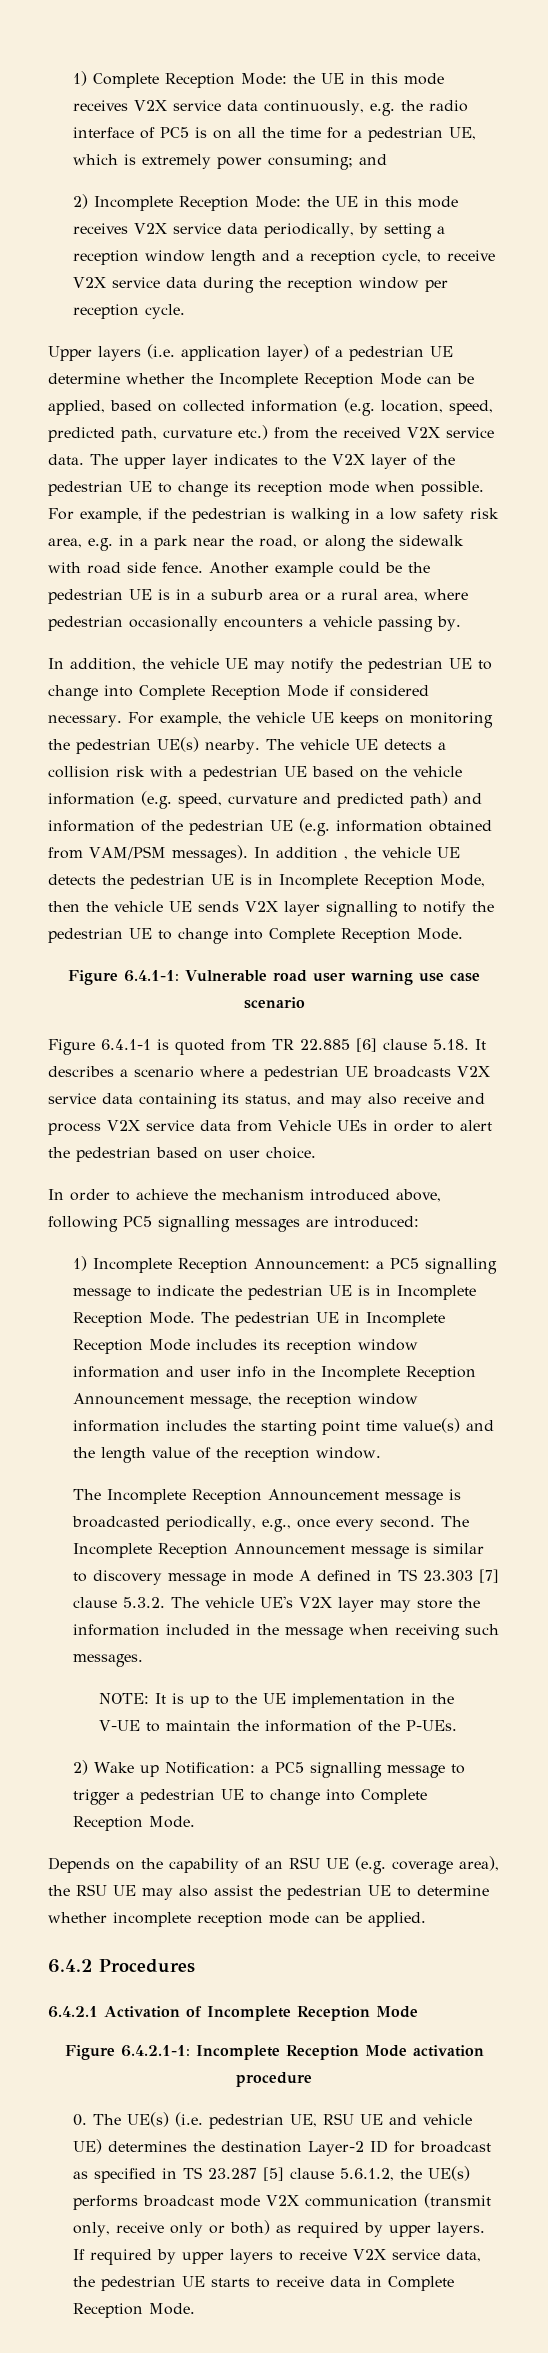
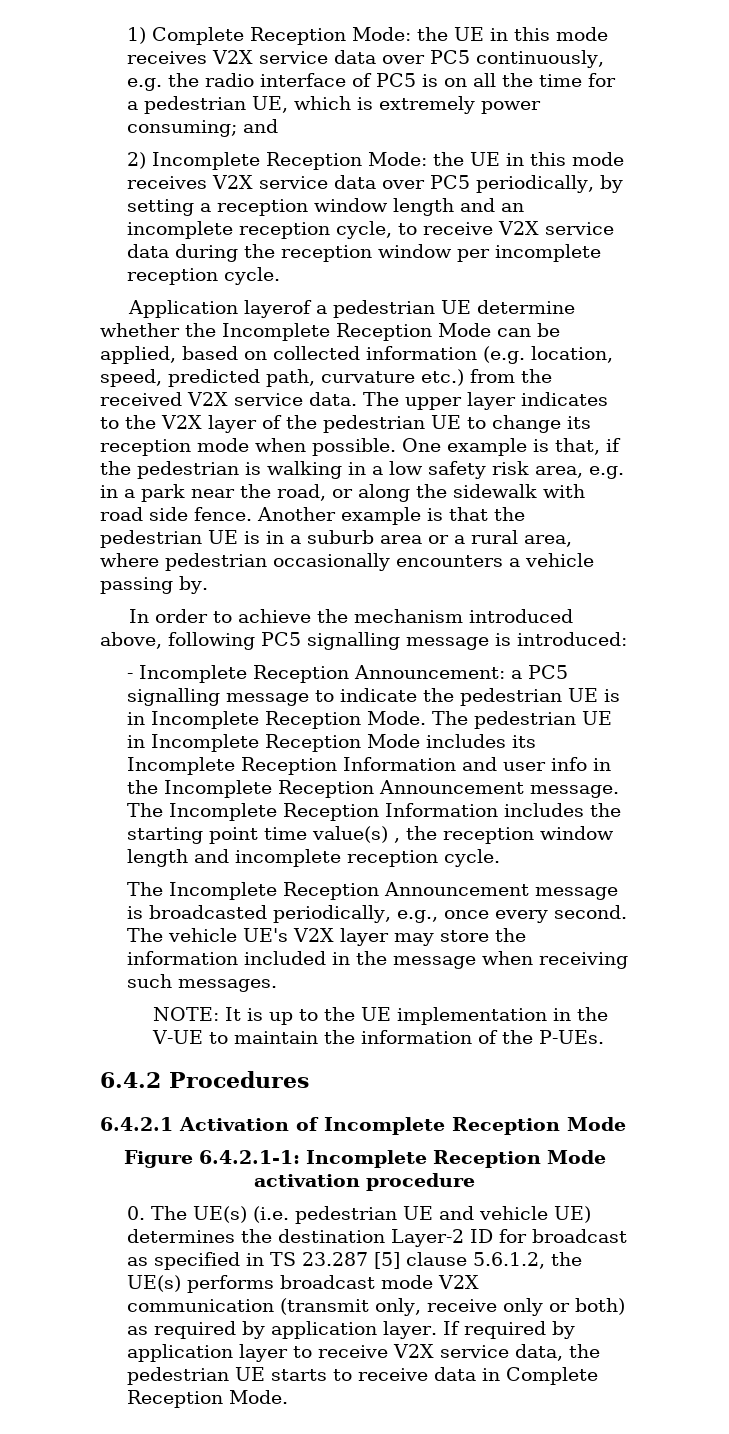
(259, 105) none -> [381,50,470,64] over PC5
(259, 228) none -> [381,175,470,189] over PC5
[296,253,305,261] a -> [500,203,524,212] [126,221,233,239] an incomplete
[73,304,186,319] [48,344,330,361] reception cycle. // Upper layers (i.e. application layer) of -> [494,244,601,262] [126,267,280,285] [128,300,313,318] incomplete reception cycle. // Application layerof
[48,508,142,523] For example, -> [402,438,600,456] One example is that,
[339,562,402,574] could be -> [427,507,488,521] is that
[48,658,492,673] [48,685,429,701] [48,712,493,728] [48,737,446,754] [48,766,462,781] [48,791,482,809] [48,818,492,836] [48,845,460,863] [48,874,485,889] [48,901,494,917] [48,928,463,944] [68,970,480,985] [243,997,305,1009] [48,1038,486,1055] [48,1066,490,1081] [48,1093,485,1109] [48,1120,492,1135] [48,1147,316,1162] // In addition, the vehicle UE may notify the pedestrian UE to change into Complete Reception Mode if considered necessary. For example, the vehicle UE keeps on monitoring the pedestrian UE(s) nearby. The vehicle UE detects a collision risk with a pedestrian UE based on the vehicle information (e.g. speed, curvature and predicted path) and information of the pedestrian UE (e.g. information obtained from VAM/PSM messages). In addition , the vehicle UE detects the pedestrian UE is in Incomplete Reception Mode, then the vehicle UE sends V2X layer signalling to notify the pedestrian UE to change into Complete Reception Mode. // Figure 6.4.1-1: Vulnerable road user warning use case scenario // Figure 6.4.1-1 is quoted from TR 22.885 [6] clause 5.18. It describes a scenario where a pedestrian UE broadcasts V2X service data containing its status, and may also receive and process V2X service data from Vehicle UEs in order to alert the pedestrian based on user choice. -> (208, 585) none
[235,1219,328,1232] messages are -> [406,633,511,650] message is
[73,1256,88,1271] 1) -> [126,673,133,679] -
[286,1339,419,1354] [73,1366,161,1378] reception window information -> [126,757,456,775] Incomplete Reception Information
[190,1393,419,1409] [73,1420,161,1432] message, the reception window information -> [529,785,619,798] [126,803,498,821] message. The Incomplete Reception Information
[466,1420,495,1431] [73,1447,382,1463] and the length value of the reception window. -> [393,826,614,844] [126,849,500,867] , the reception window length and incomplete reception cycle.
[73,1543,485,1559] [73,1569,500,1586] [73,1597,200,1608] Incomplete Reception Announcement message is similar to discovery message in mode A defined in TS 23.303 [7] clause 5.3.2. The -> (163, 935) none
[73,1760,466,1778] [73,1789,428,1805] [73,1816,196,1831] [48,1856,499,1874] [48,1884,489,1900] [48,1912,426,1927] // 2) Wake up Notification: a PC5 signalling message to trigger a pedestrian UE to change into Complete Reception Mode. // Depends on the capability of an RSU UE (e.g. coverage area), the RSU UE may also assist the pedestrian UE to determine whether incomplete reception mode can be applied. -> (605, 1037) none
[290,2113,355,2127] UE, RSU -> (397, 1215) none
[389,2222,486,2237] upper layers. -> [270,1321,437,1339] application layer.
[182,2249,274,2264] upper layers -> [126,1344,288,1362] application layer

